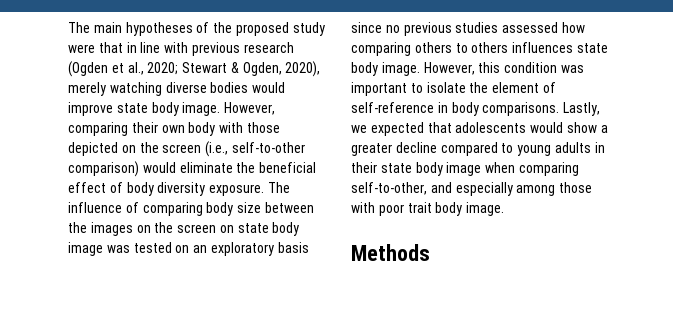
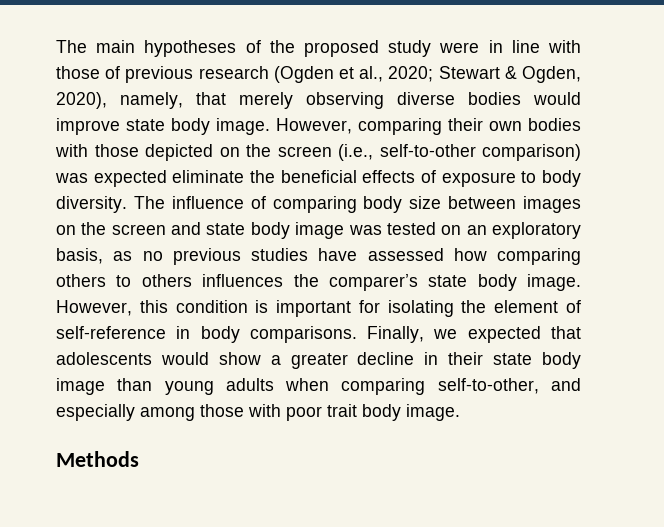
[98,42,123,53] that -> (480, 47) none
(189, 47) none -> [56,66,121,79] those of
[68,82,162,96] merely watching -> [120,92,384,109] namely, that merely observing
[188,122,216,136] body -> [528,118,581,131] bodies
[142,162,176,173] would -> [55,170,167,187] was expected
[68,182,265,196] effect of body diversity exposure. -> [362,170,581,187] [56,196,127,213] effects of exposure to body diversity.
[68,222,87,233] the -> (517, 202) none
[219,225,234,233] on -> [171,222,202,235] and
[277,242,309,253] [351,22,382,33] basis since -> [56,248,133,264] basis, as
(499, 27) none -> [318,248,358,261] have
(574, 47) none -> [293,274,418,291] the comparer’s
[560,65,584,73] [351,82,466,96] was important to isolate -> [255,300,454,317] is important for isolating
[563,102,601,116] Lastly, -> [367,326,425,343] Finally,
[440,142,591,156] compared to young adults -> (415, 358) none
(482, 169) none -> [117,378,274,395] than young adults

